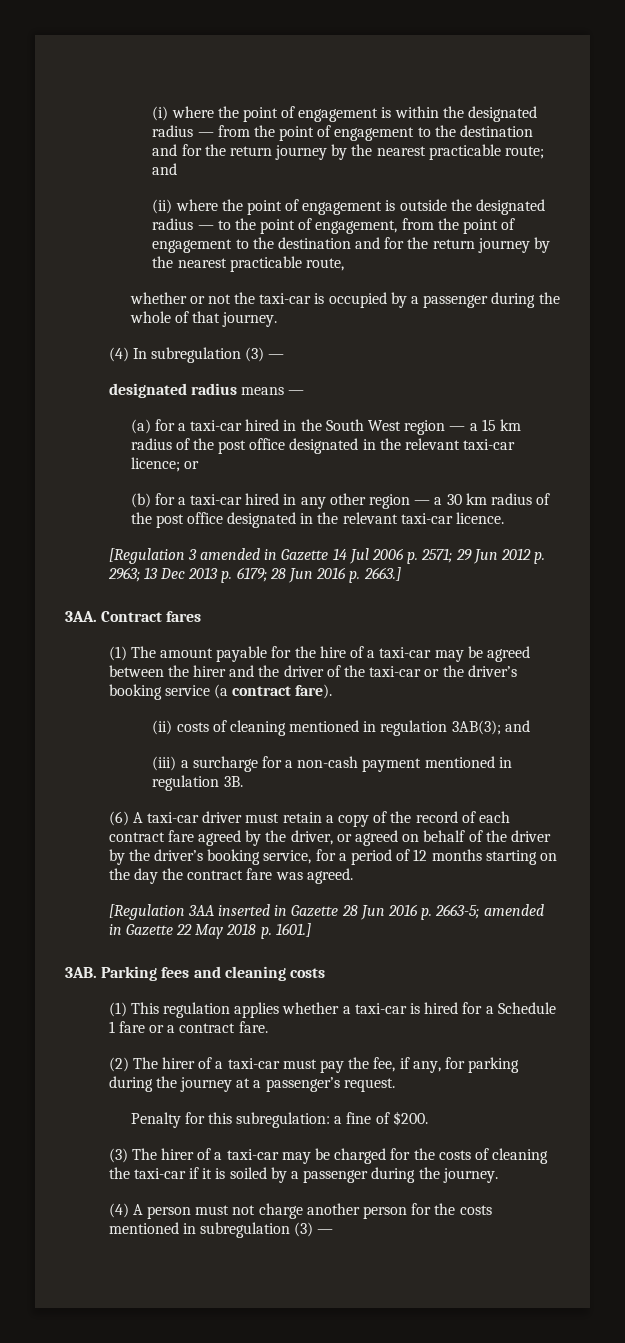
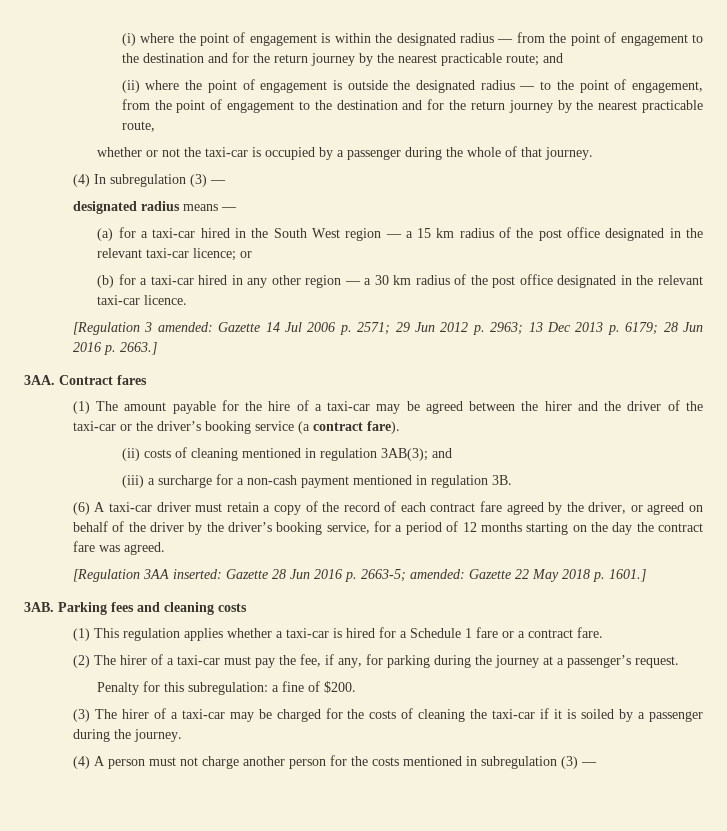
[200,548,278,560] amended in -> [157,322,213,332] amended:
[218,904,288,916] inserted in -> [172,569,222,579] inserted:
[483,904,544,916] [108,924,122,935] amended in -> [409,569,465,579] amended:

